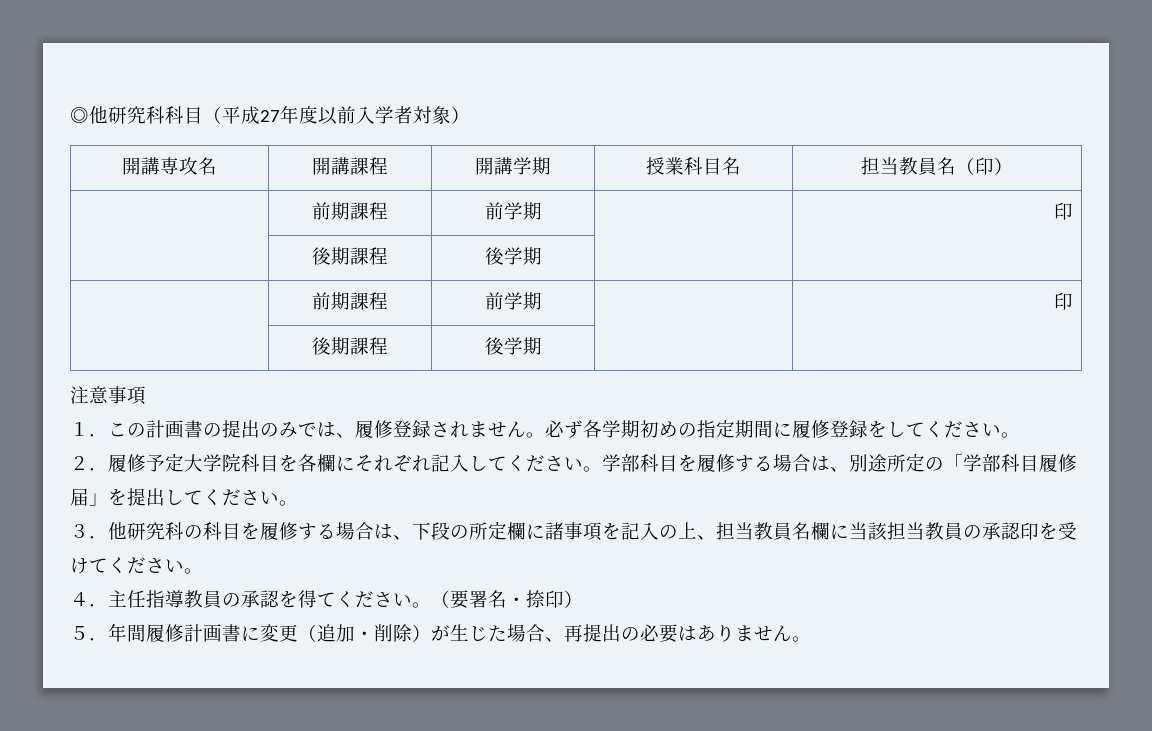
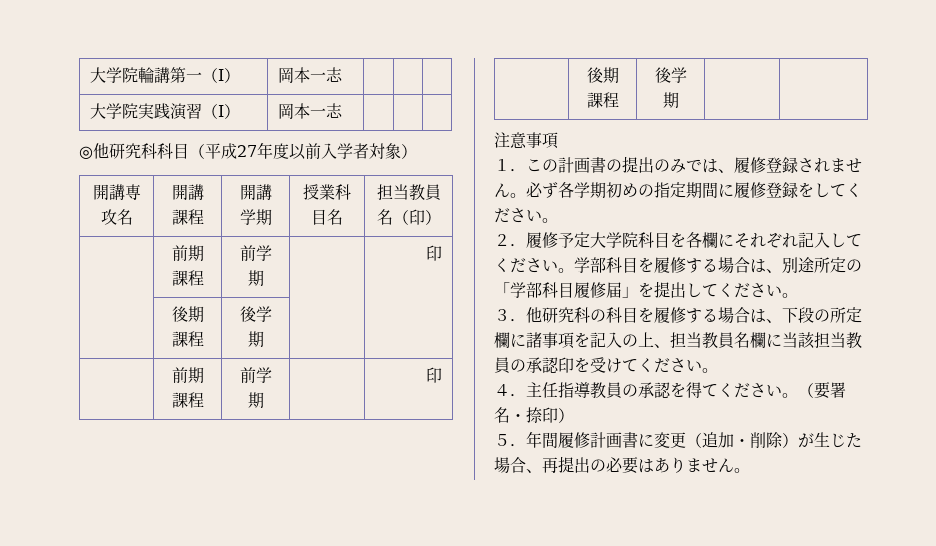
(70, 115) none -> [89,67,240,84] [277,67,343,83] [89,103,240,120] [277,103,343,119] 大学院輪講第一（Ⅰ） | 岡本一志 | | | // 大学院実践演習（Ⅰ） | 岡本一志 | | | //

